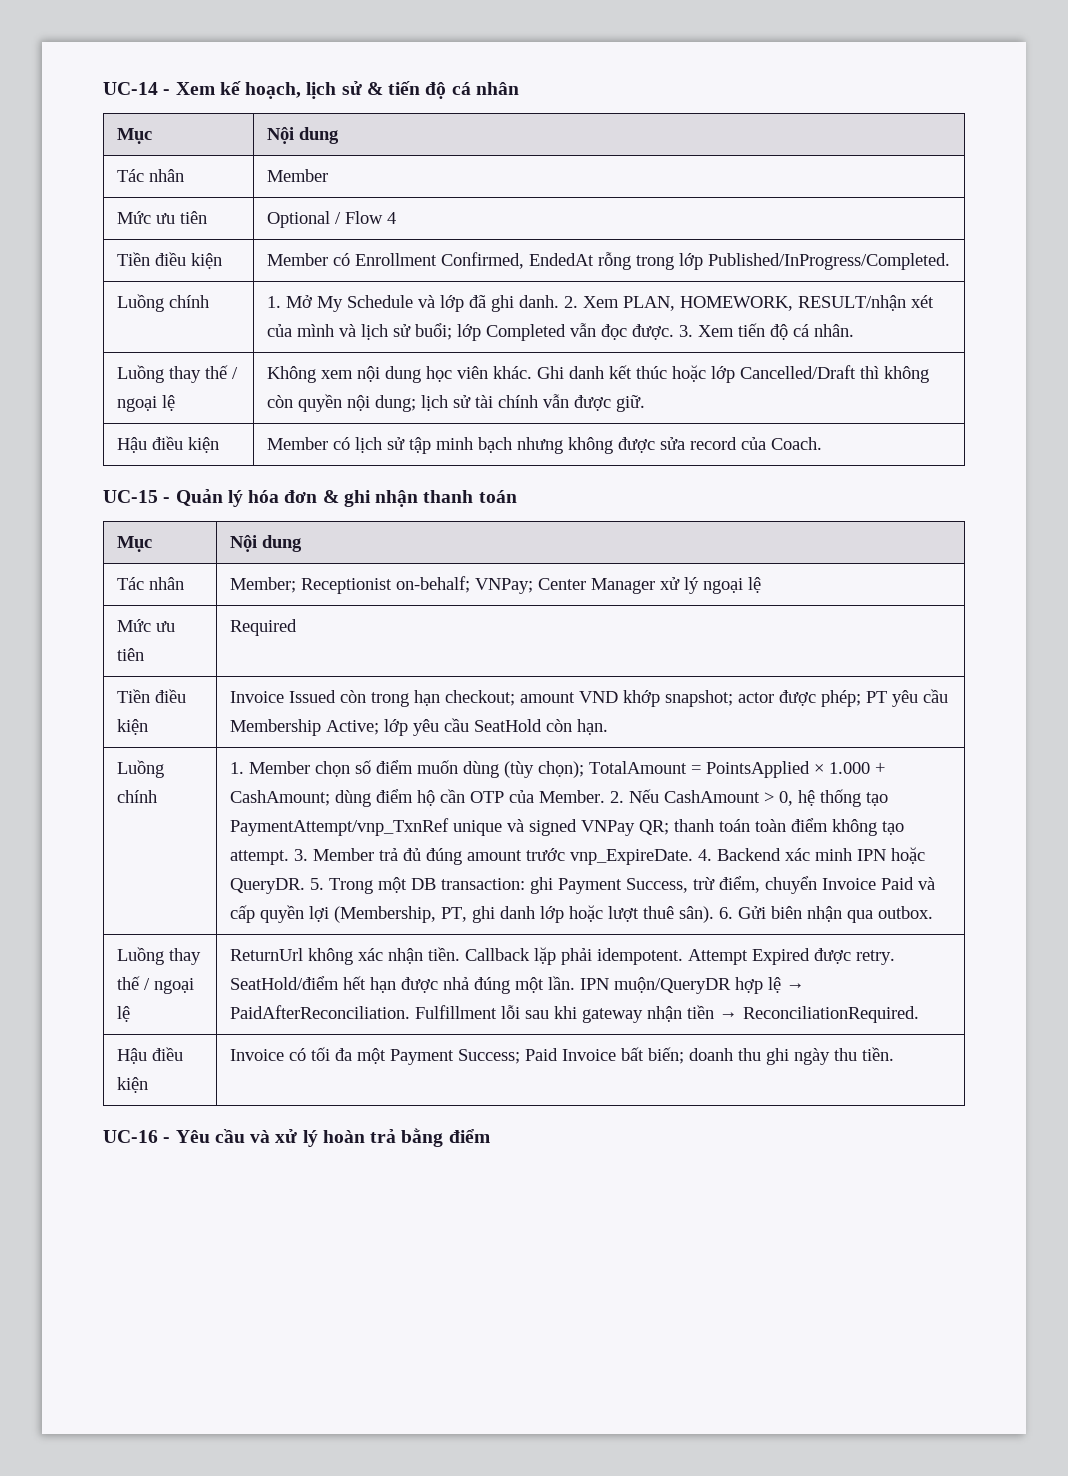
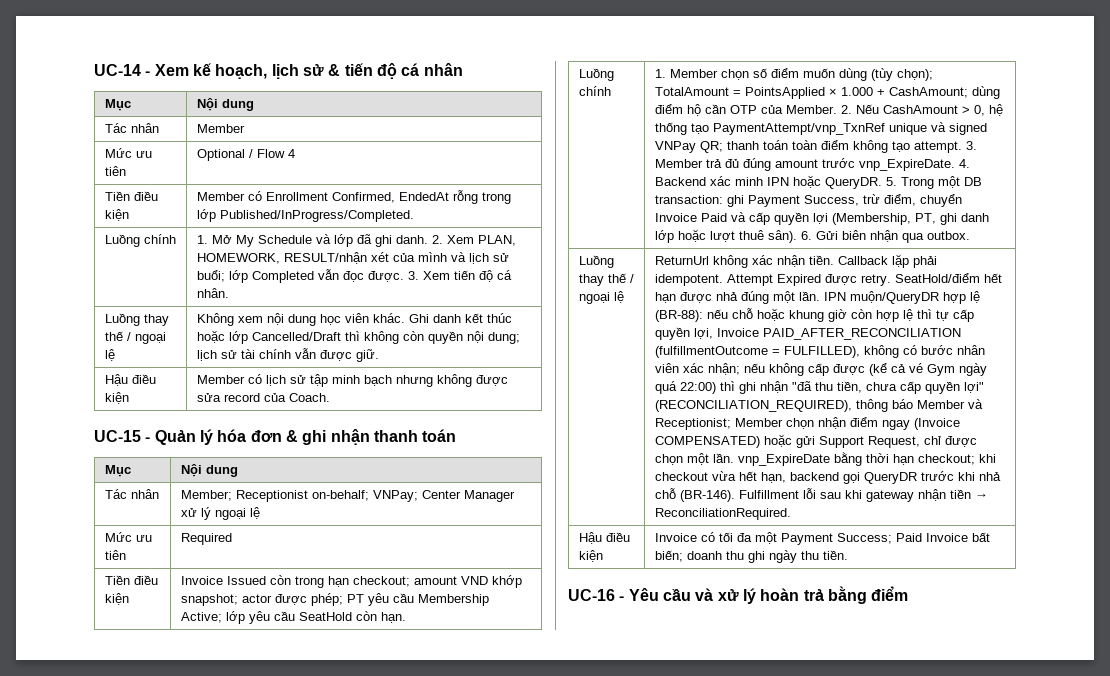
[786,983,806,990] [230,1005,411,1019] → PaidAfterReconciliation. -> [654,308,974,322] [654,327,961,340] [654,345,985,358] [654,363,987,376] [654,381,984,394] [654,399,983,412] [654,417,960,430] [654,434,977,448] [654,452,996,466] [654,471,1001,484] [654,488,735,502] (BR-88): nếu chỗ hoặc khung giờ còn hợp lệ thì tự cấp quyền lợi, Invoice PAID_AFTER_RECONCILIATION (fulfillmentOutcome = FULFILLED), không có bước nhân viên xác nhận; nếu không cấp được (kể cả vé Gym ngày quá 22:00) thì ghi nhận "đã thu tiền, chưa cấp quyền lợi" (RECONCILIATION_REQUIRED), thông báo Member và Receptionist; Member chọn nhận điểm ngay (Invoice COMPENSATED) hoặc gửi Support Request, chỉ được chọn một lần. vnp_ExpireDate bằng thời hạn checkout; khi checkout vừa hết hạn, backend gọi QueryDR trước khi nhả chỗ (BR-146).

